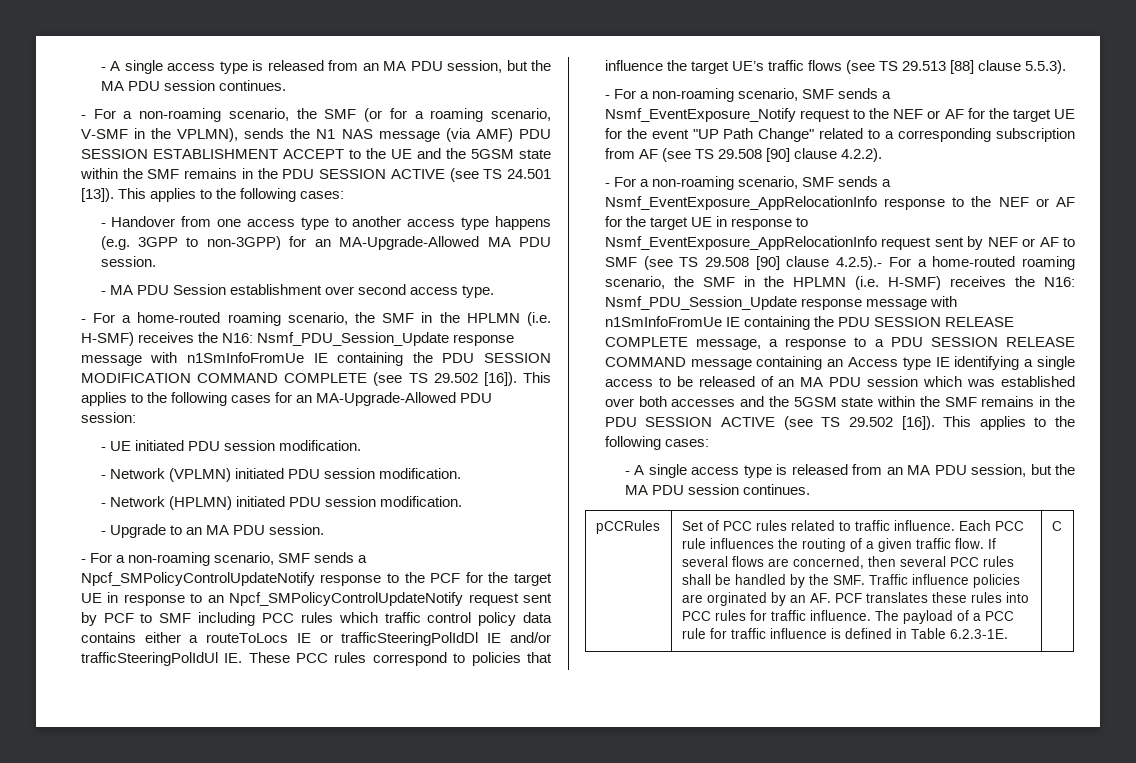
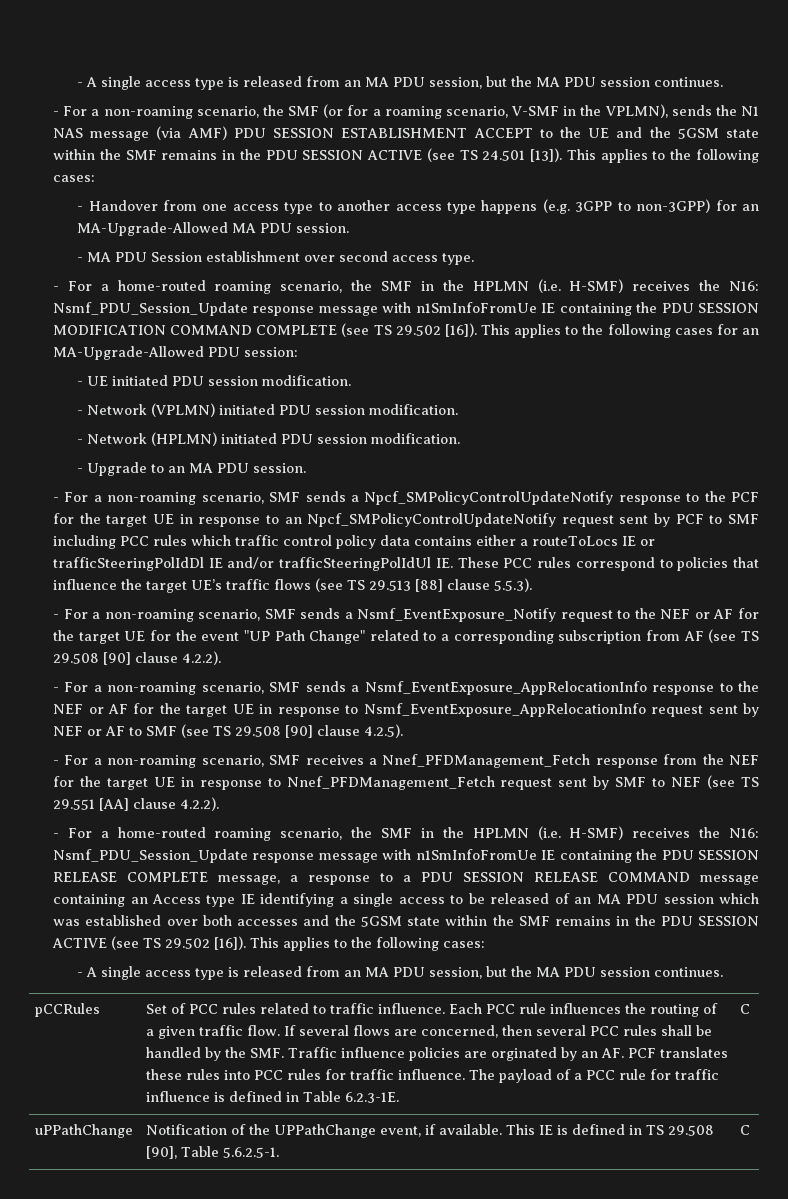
[836,256,883,270] 4.2.5).- -> [364,724,404,738] [53,754,759,768] [53,775,759,790] [53,797,220,811] [53,833,60,838] 4.2.5). // - For a non-roaming scenario, SMF receives a Nnef_PFDManagement_Fetch response from the NEF for the target UE in response to Nnef_PFDManagement_Fetch request sent by SMF to NEF (see TS 29.551 [AA] clause 4.2.2). // -
(1062, 526) none -> [35,1124,134,1138] [146,1124,715,1138] [146,1146,280,1159] [740,1125,751,1135] // uPPathChange | Notification of the UPPathChange event, if available. This IE is defined in TS 29.508 [90], Table 5.6.2.5-1. | C

